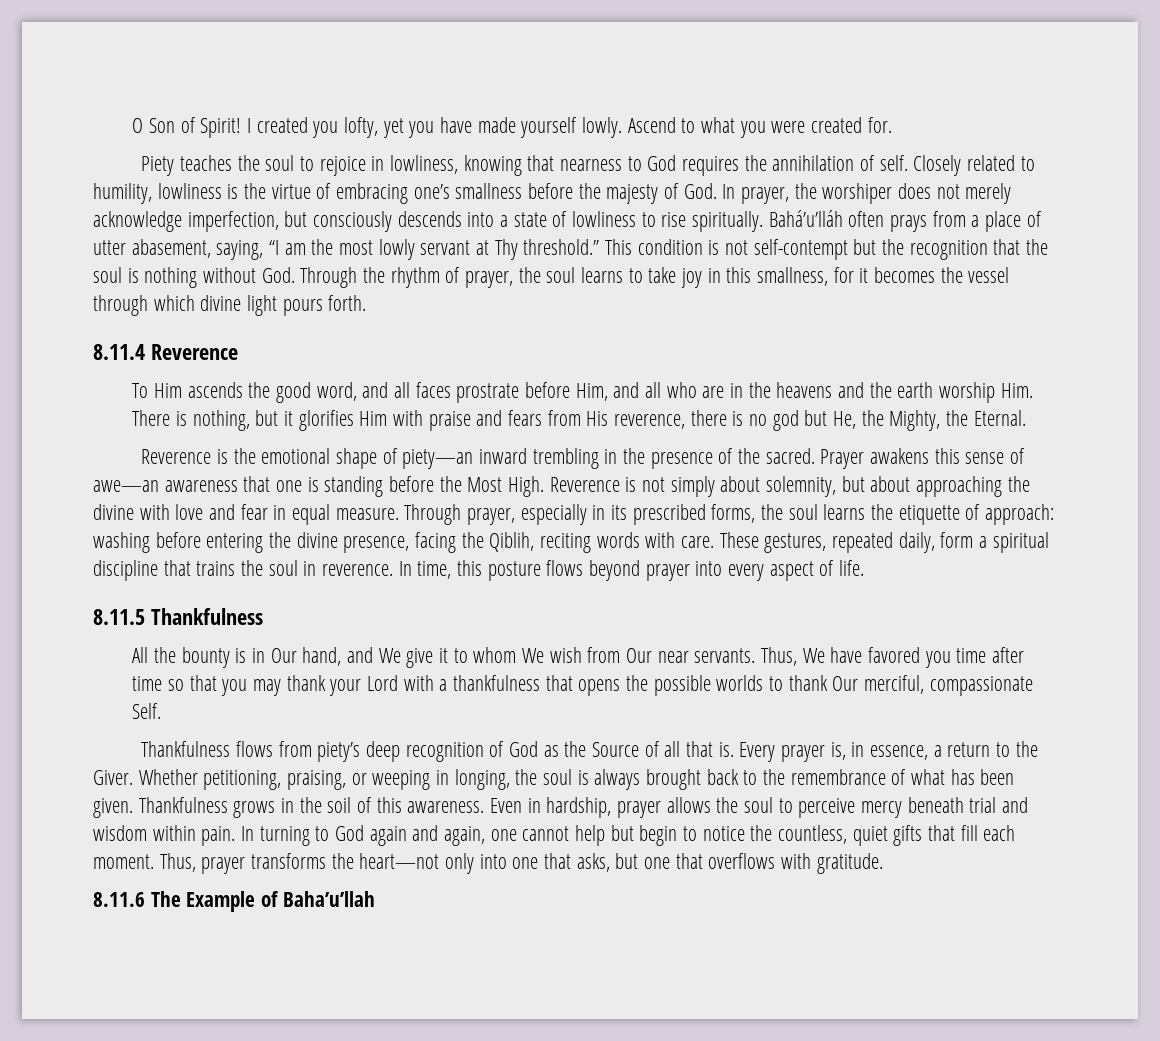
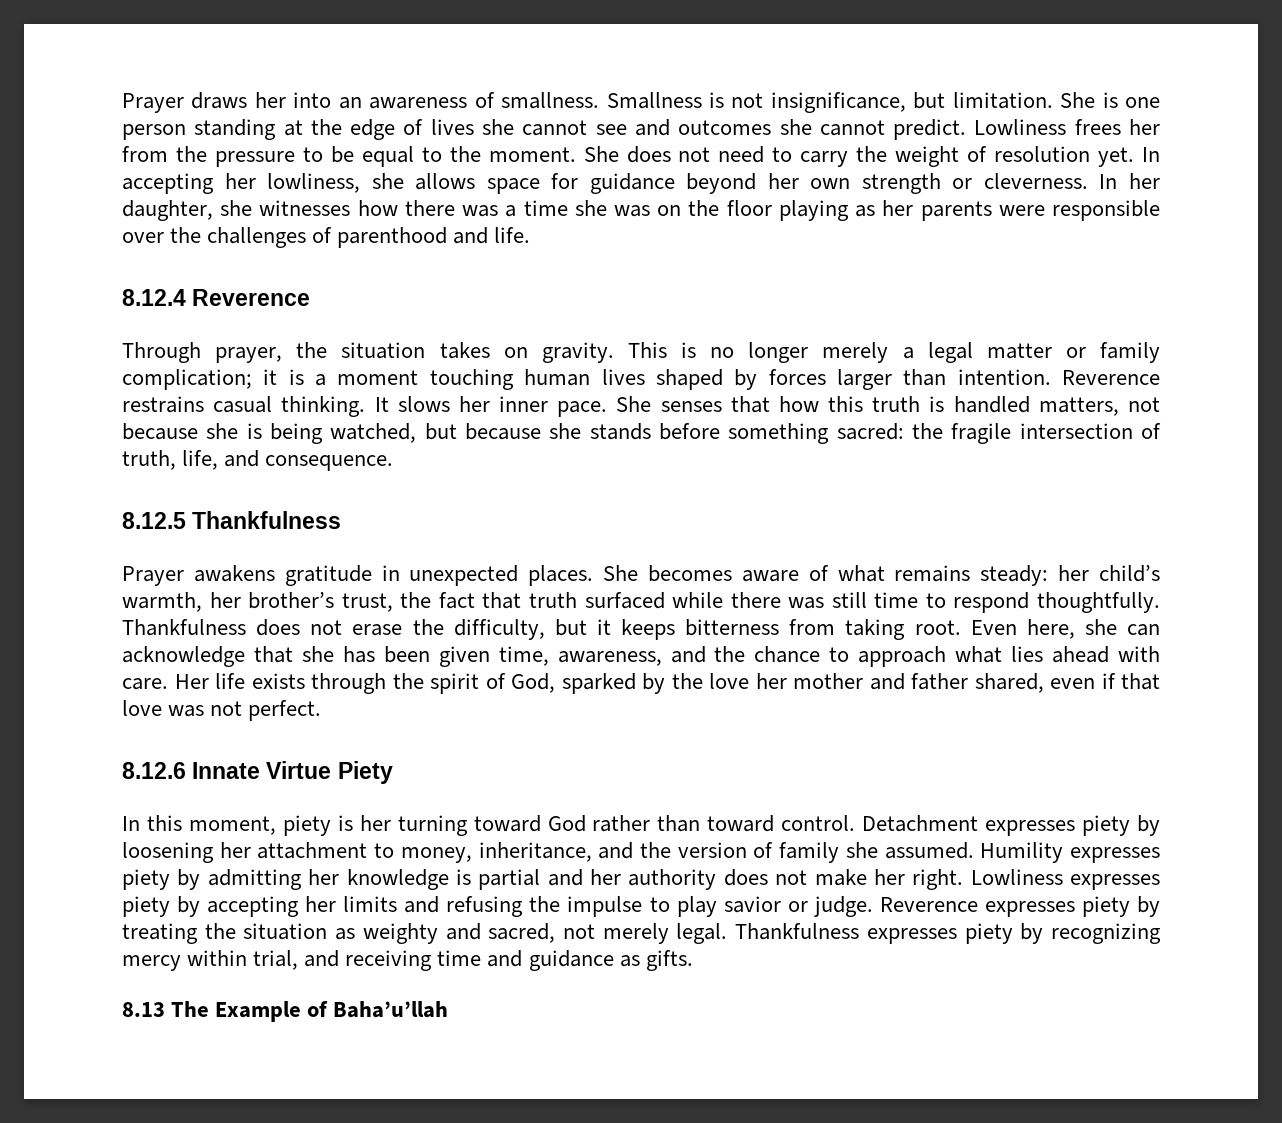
[132,117,892,138] [141,155,1035,176] [93,183,1012,204] [93,210,1042,232] [93,239,1049,260] [93,267,1010,288] [93,295,367,316] [93,344,238,360] [132,382,1033,403] [132,410,1026,431] [141,448,1026,469] [93,476,1030,497] [93,504,1055,525] [93,532,1049,553] [93,560,865,581] [93,608,263,625] [132,647,1024,668] [132,675,1033,696] [132,703,162,719] [141,741,1038,762] [93,769,1015,790] [93,797,1029,818] [93,825,1016,846] [93,853,883,874] [93,892,145,907] O Son of Spirit! I created you lofty, yet you have made yourself lowly. Ascend to what you were created for. // Piety teaches the soul to rejoice in lowliness, knowing that nearness to God requires the annihilation of self. Closely related to humility, lowliness is the virtue of embracing one’s smallness before the majesty of God. In prayer, the worshiper does not merely acknowledge imperfection, but consciously descends into a state of lowliness to rise spiritually. Bahá’u’lláh often prays from a place of utter abasement, saying, “I am the most lowly servant at Thy threshold.” This condition is not self-contempt but the recognition that the soul is nothing without God. Through the rhythm of prayer, the soul learns to take joy in this smallness, for it becomes the vessel through which divine light pours forth. // 8.11.4 Reverence // To Him ascends the good word, and all faces prostrate before Him, and all who are in the heavens and the earth worship Him. There is nothing, but it glorifies Him with praise and fears from His reverence, there is no god but He, the Mighty, the Eternal. // Reverence is the emotional shape of piety—an inward trembling in the presence of the sacred. Prayer awakens this sense of awe—an awareness that one is standing before the Most High. Reverence is not simply about solemnity, but about approaching the divine with love and fear in equal measure. Through prayer, especially in its prescribed forms, the soul learns the etiquette of approach: washing before entering the divine presence, facing the Qiblih, reciting words with care. These gestures, repeated daily, form a spiritual discipline that trains the soul in reverence. In time, this posture flows beyond prayer into every aspect of life. // 8.11.5 Thankfulness // All the bounty is in Our hand, and We give it to whom We wish from Our near servants. Thus, We have favored you time after time so that you may thank your Lord with a thankfulness that opens the possible worlds to thank Our merciful, compassionate Self. // Thankfulness flows from piety’s deep recognition of God as the Source of all that is. Every prayer is, in essence, a return to the Giver. Whether petitioning, praising, or weeping in longing, the soul is always brought back to the remembrance of what has been given. Thankfulness grows in the soil of this awareness. Even in hardship, prayer allows the soul to perceive mercy beneath trial and wisdom within pain. In turning to God again and again, one cannot help but begin to notice the countless, quiet gifts that fill each moment. Thus, prayer transforms the heart—not only into one that asks, but one that overflows with gratitude. // 8.11.6 -> [122,92,1160,113] [122,119,1160,140] [122,146,1161,167] [122,173,1160,194] [122,200,1160,221] [122,227,531,248] [122,289,311,306] [122,342,1160,363] [122,369,1161,390] [122,396,1160,417] [122,423,1162,444] [122,450,394,471] [122,511,342,529] [122,565,1161,586] [122,592,1160,613] [122,619,1160,640] [122,646,1160,667] [122,673,1160,694] [122,700,322,721] [122,761,393,784] [122,815,1160,836] [122,842,1160,863] [122,869,1160,890] [122,896,1160,917] [122,923,1161,944] [122,950,693,971] [122,1002,165,1017] Prayer draws her into an awareness of smallness. Smallness is not insignificance, but limitation. She is one person standing at the edge of lives she cannot see and outcomes she cannot predict. Lowliness frees her from the pressure to be equal to the moment. She does not need to carry the weight of resolution yet. In accepting her lowliness, she allows space for guidance beyond her own strength or cleverness. In her daughter, she witnesses how there was a time she was on the floor playing as her parents were responsible over the challenges of parenthood and life. // 8.12.4 Reverence // Through prayer, the situation takes on gravity. This is no longer merely a legal matter or family complication; it is a moment touching human lives shaped by forces larger than intention. Reverence restrains casual thinking. It slows her inner pace. She senses that how this truth is handled matters, not because she is being watched, but because she stands before something sacred: the fragile intersection of truth, life, and consequence. // 8.12.5 Thankfulness // Prayer awakens gratitude in unexpected places. She becomes aware of what remains steady: her child’s warmth, her brother’s trust, the fact that truth surfaced while there was still time to respond thoughtfully. Thankfulness does not erase the difficulty, but it keeps bitterness from taking root. Even here, she can acknowledge that she has been given time, awareness, and the chance to approach what lies ahead with care. Her life exists through the spirit of God, sparked by the love her mother and father shared, even if that love was not perfect. // 8.12.6 Innate Virtue Piety // In this moment, piety is her turning toward God rather than toward control. Detachment expresses piety by loosening her attachment to money, inheritance, and the version of family she assumed. Humility expresses piety by admitting her knowledge is partial and her authority does not make her right. Lowliness expresses piety by accepting her limits and refusing the impulse to play savior or judge. Reverence expresses piety by treating the situation as weighty and sacred, not merely legal. Thankfulness expresses piety by recognizing mercy within trial, and receiving time and guidance as gifts. // 8.13

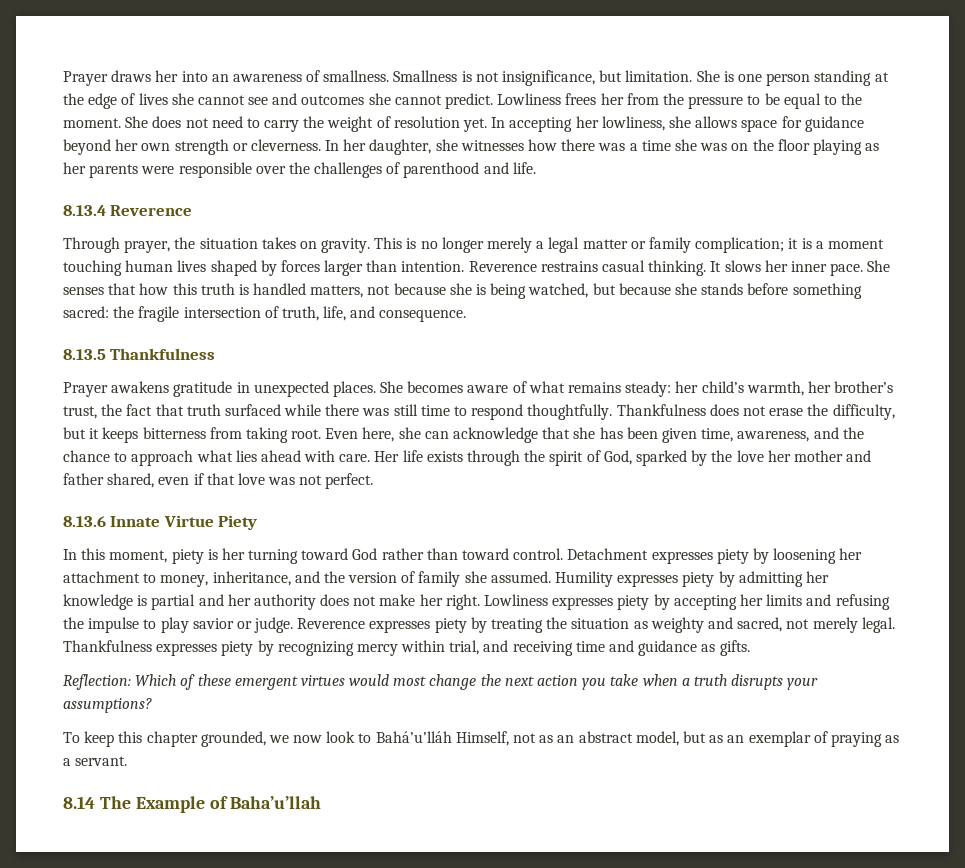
[122,289,186,306] 8.12.4 -> [63,205,106,216] 8.13.4
[122,512,186,529] 8.12.5 -> [63,349,106,360] 8.13.5
[122,762,186,779] 8.12.6 -> [63,516,106,527] 8.13.6
[122,1002,165,1017] 8.13 -> [63,674,819,690] [63,698,152,713] [63,731,900,747] [63,756,128,766] [63,796,95,809] Reflection: Which of these emergent virtues would most change the next action you take when a truth disrupts your assumptions? // To keep this chapter grounded, we now look to Bahá’u’lláh Himself, not as an abstract model, but as an exemplar of praying as a servant. // 8.14

